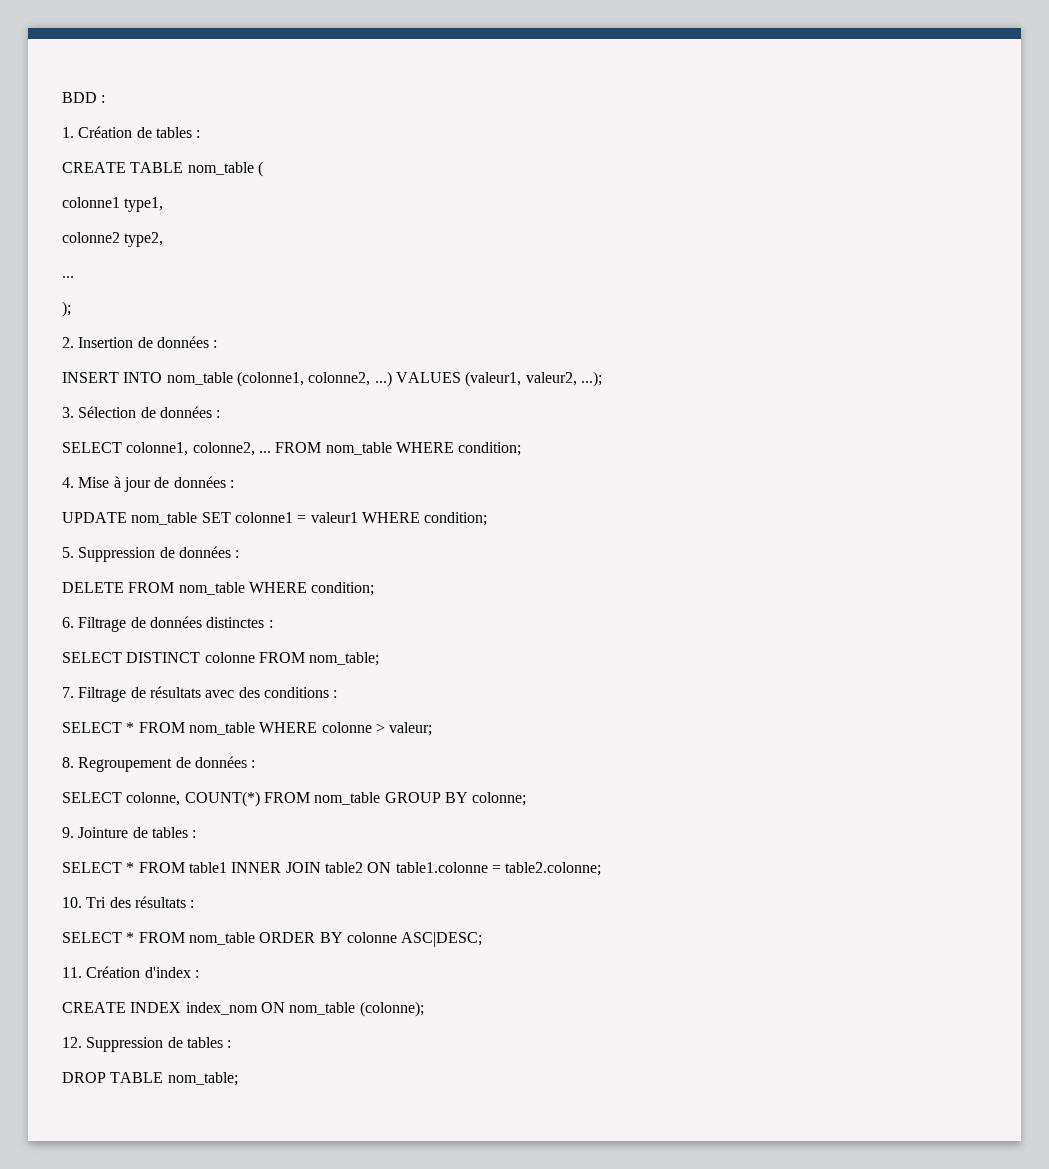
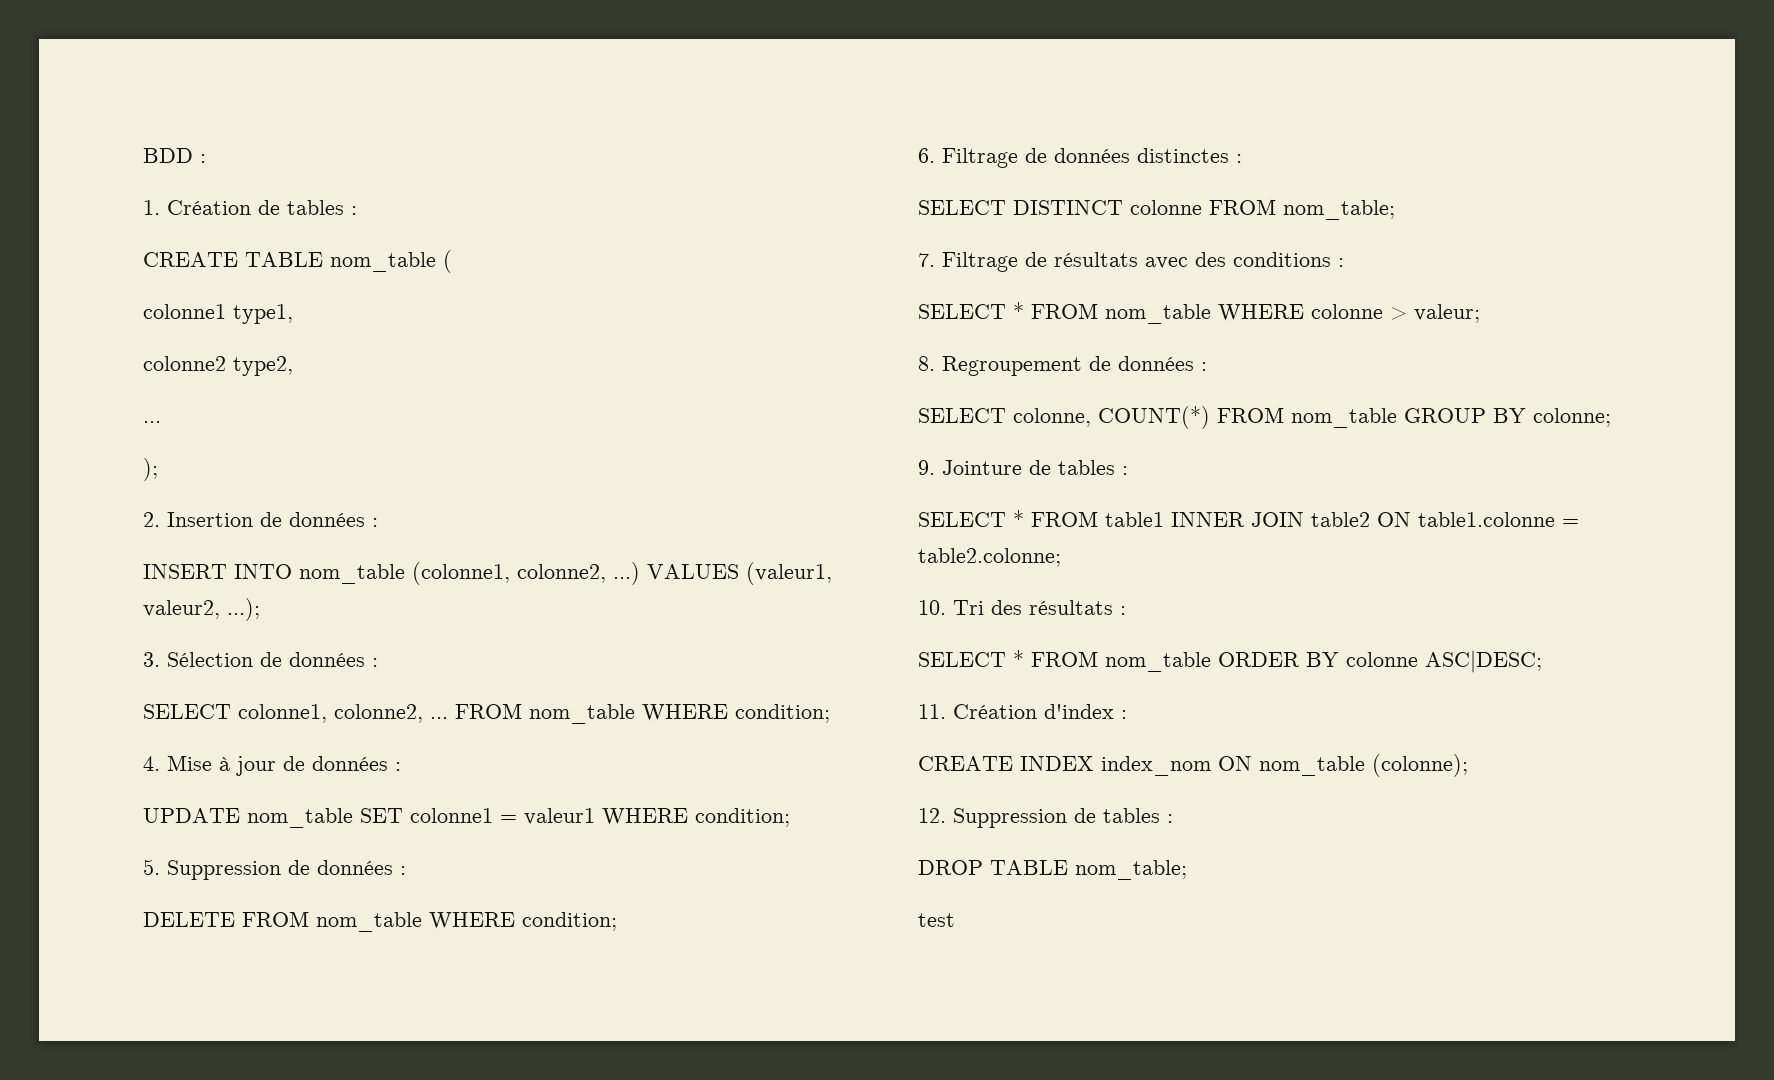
(238, 1079) none -> [918,913,955,927] // test

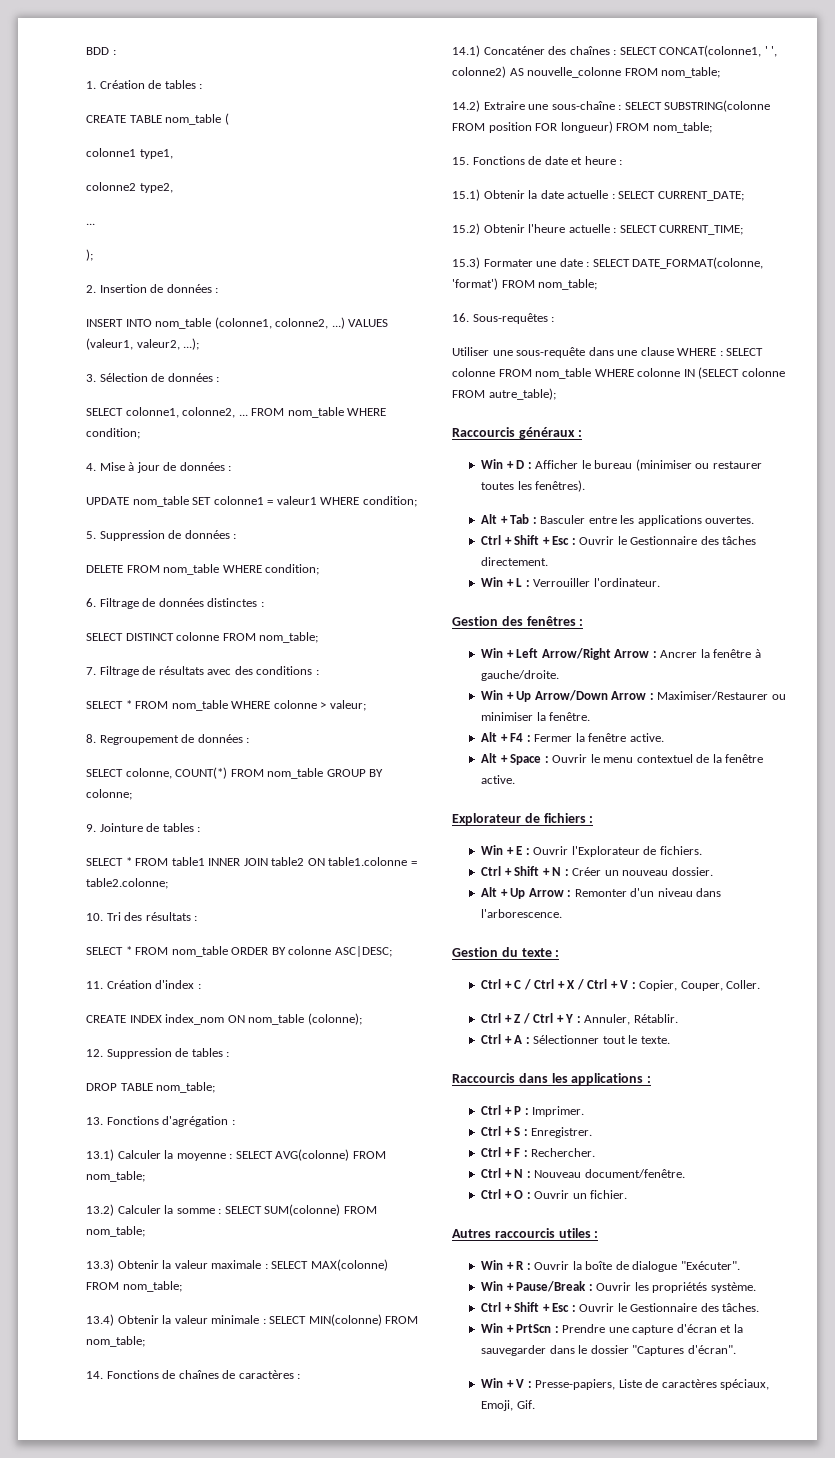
[918,913,955,927] test -> [86,1116,235,1127] [86,1149,386,1161] [86,1171,145,1182] [86,1204,377,1216] [86,1226,145,1237] [86,1259,388,1271] [86,1281,182,1292] [86,1314,419,1326] [86,1336,145,1347] [86,1370,301,1379] [452,45,778,57] [452,66,721,78] [452,100,771,112] [452,121,712,133] [452,156,623,165] [452,189,744,201] [452,223,744,235] [452,257,764,269] [452,278,598,290] [452,313,555,324] [452,347,764,358] [452,367,785,379] [452,388,556,400] [452,427,582,439] [481,459,762,471] [481,480,586,492] [481,514,755,526] [481,535,757,545] [481,557,549,566] [481,577,660,587] [452,616,584,626] [481,648,761,660] [481,670,560,681] [481,690,786,702] [481,712,591,721] [481,732,664,742] [481,753,764,765] [481,775,516,784] [452,813,594,825] [481,845,702,857] [481,866,713,876] [481,887,722,899] [481,909,563,918] [452,947,560,957] [481,979,761,991] [481,1013,678,1025] [481,1034,670,1044] [452,1073,652,1085] [481,1105,585,1117] [481,1126,593,1138] [481,1147,596,1157] [481,1168,685,1178] [481,1189,628,1199] [452,1228,599,1238] [481,1260,740,1272] [481,1281,756,1293] [481,1302,760,1312] [481,1323,743,1335] [481,1345,736,1356] [481,1378,770,1390] [481,1400,535,1411] 13. Fonctions d'agrégation : // 13.1) Calculer la moyenne : SELECT AVG(colonne) FROM nom_table; // 13.2) Calculer la somme : SELECT SUM(colonne) FROM nom_table; // 13.3) Obtenir la valeur maximale : SELECT MAX(colonne) FROM nom_table; // 13.4) Obtenir la valeur minimale : SELECT MIN(colonne) FROM nom_table; // 14. Fonctions de chaînes de caractères : // 14.1) Concaténer des chaînes : SELECT CONCAT(colonne1, ' ', colonne2) AS nouvelle_colonne FROM nom_table; // 14.2) Extraire une sous-chaîne : SELECT SUBSTRING(colonne FROM position FOR longueur) FROM nom_table; // 15. Fonctions de date et heure : // 15.1) Obtenir la date actuelle : SELECT CURRENT_DATE; // 15.2) Obtenir l'heure actuelle : SELECT CURRENT_TIME; // 15.3) Formater une date : SELECT DATE_FORMAT(colonne, 'format') FROM nom_table; // 16. Sous-requêtes : // Utiliser une sous-requête dans une clause WHERE : SELECT colonne FROM nom_table WHERE colonne IN (SELECT colonne FROM autre_table); // Raccourcis généraux : // Win + D : Afficher le bureau (minimiser ou restaurer toutes les fenêtres). // Alt + Tab : Basculer entre les applications ouvertes. // Ctrl + Shift + Esc : Ouvrir le Gestionnaire des tâches directement. // Win + L : Verrouiller l'ordinateur. // Gestion des fenêtres : // Win + Left Arrow/Right Arrow : Ancrer la fenêtre à gauche/droite. // Win + Up Arrow/Down Arrow : Maximiser/Restaurer ou minimiser la fenêtre. // Alt + F4 : Fermer la fenêtre active. // Alt + Space : Ouvrir le menu contextuel de la fenêtre active. // Explorateur de fichiers : // Win + E : Ouvrir l'Explorateur de fichiers. // Ctrl + Shift + N : Créer un nouveau dossier. // Alt + Up Arrow : Remonter d'un niveau dans l'arborescence. // Gestion du texte : // Ctrl + C / Ctrl + X / Ctrl + V : Copier, Couper, Coller. // Ctrl + Z / Ctrl + Y : Annuler, Rétablir. // Ctrl + A : Sélectionner tout le texte. // Raccourcis dans les applications : // Ctrl + P : Imprimer. // Ctrl + S : Enregistrer. // Ctrl + F : Rechercher. // Ctrl + N : Nouveau document/fenêtre. // Ctrl + O : Ouvrir un fichier. // Autres raccourcis utiles : // Win + R : Ouvrir la boîte de dialogue "Exécuter". // Win + Pause/Break : Ouvrir les propriétés système. // Ctrl + Shift + Esc : Ouvrir le Gestionnaire des tâches. // Win + PrtScn : Prendre une capture d'écran et la sauvegarder dans le dossier "Captures d'écran". // Win + V : Presse-papiers, Liste de caractères spéciaux, Emoji, Gif.

